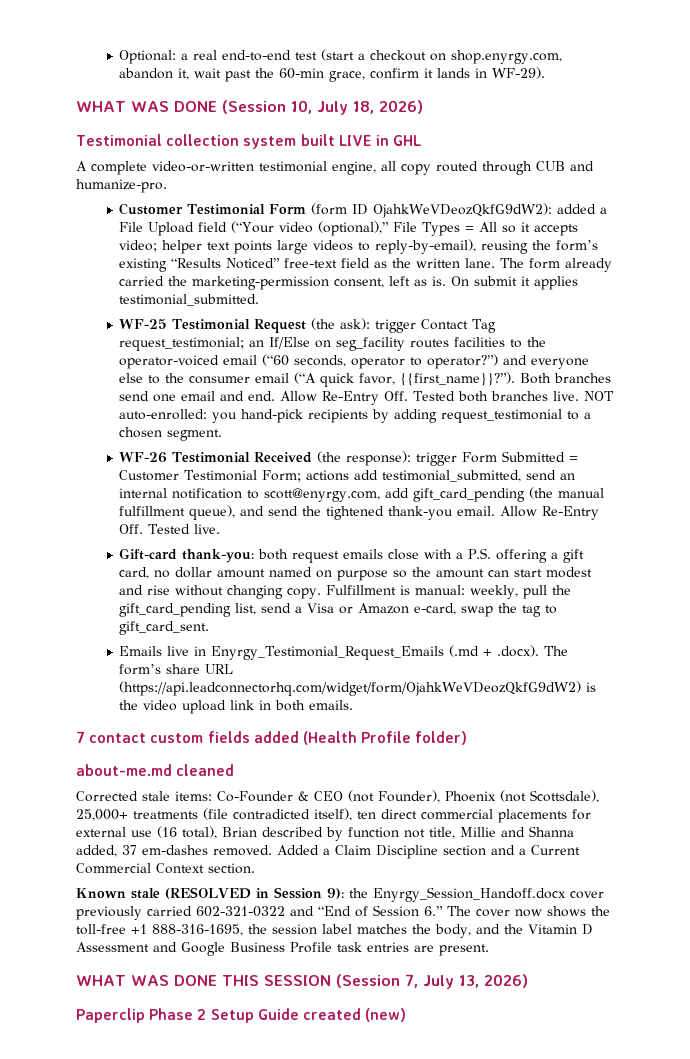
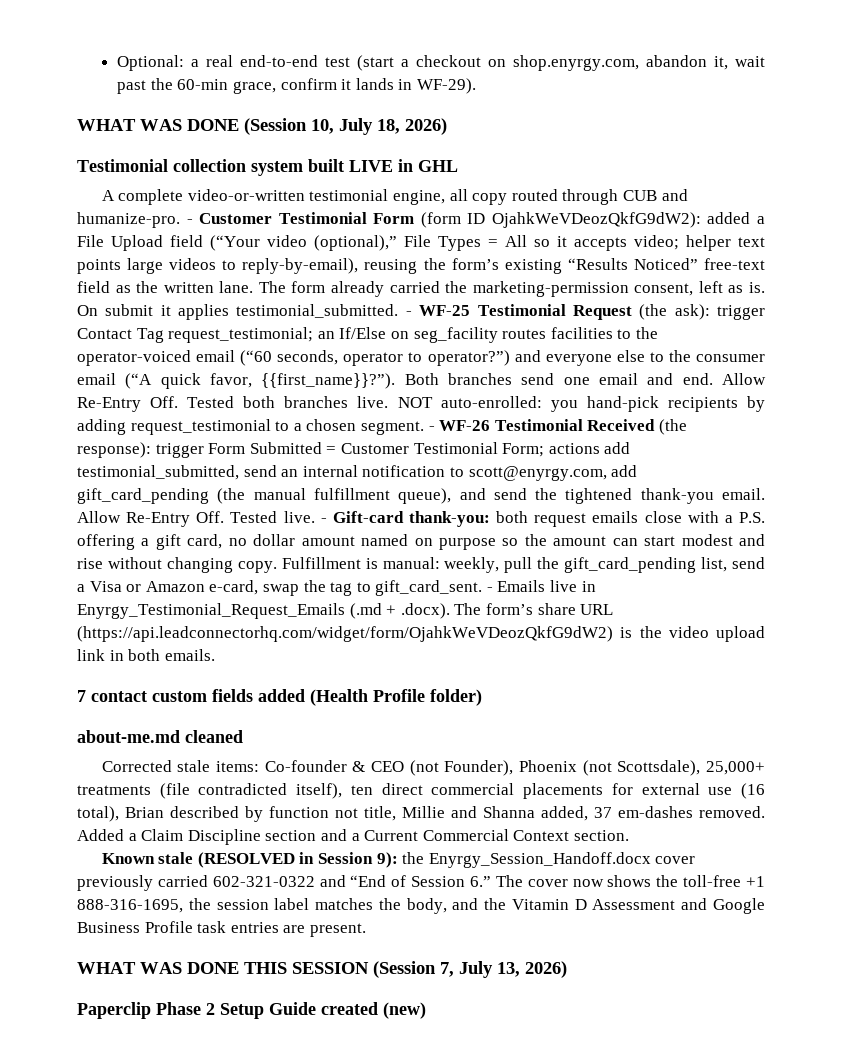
(167, 186) // -> [186,219,193,224] -
(260, 300) // -> [405,311,412,316] -
(223, 435) // -> [428,426,435,431] -
(221, 529) // -> [320,518,327,523] -
(210, 628) // -> [486,587,493,592] -
[217,791,293,802] Co-Founder -> [264,760,347,772] Co-founder

